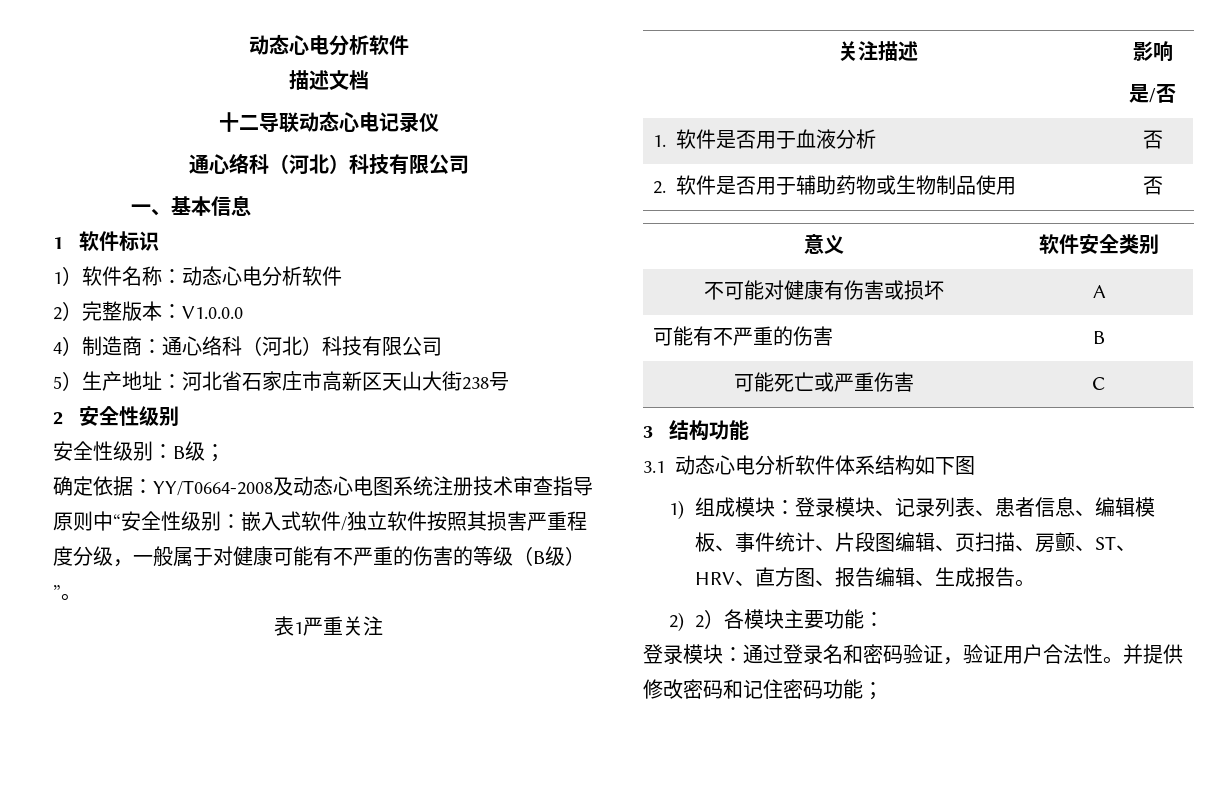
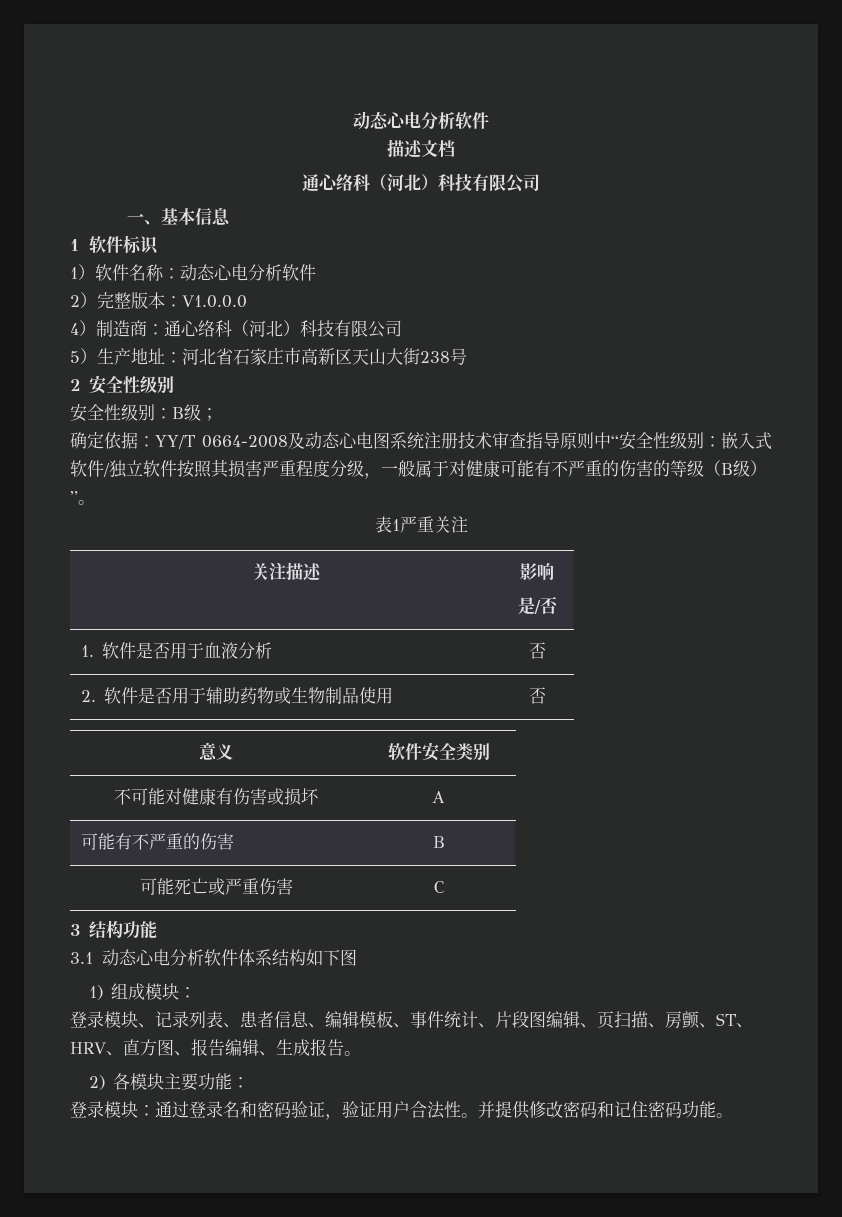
[218,111,439,133] // 十二导联动态心电记录仪 -> (455, 148) none
[153,480,273,496] YY/T0664-2008 -> [155,435,288,449] YY/T 0664-2008
(796, 507) none -> (197, 992) //
[695,609,725,629] 2） -> (105, 1082) none
[863,682,883,700] ； -> [716,1113,733,1118] 。

